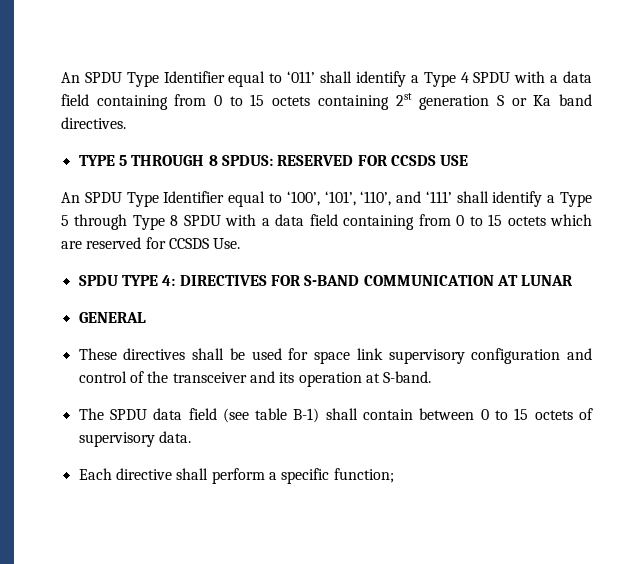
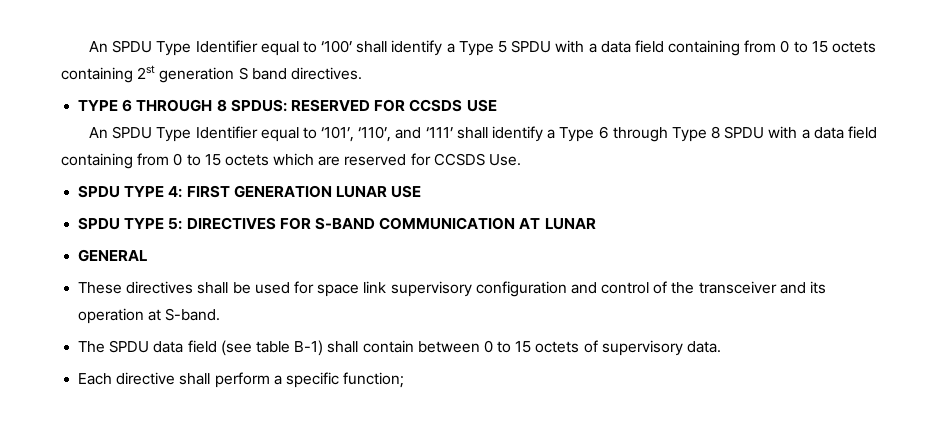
[61,71,469,87] An SPDU Type Identifier equal to ‘011’ shall identify a Type 4 -> [88,40,507,56] An SPDU Type Identifier equal to ‘100’ shall identify a Type 5
[511,95,552,106] or Ka -> (248, 73) none
[118,155,127,166] 5 -> [122,99,133,112] 6
[286,191,320,206] ‘100’, -> (317, 133) none
[61,215,69,226] 5 -> [598,126,609,139] 6
(176, 280) none -> [186,185,422,198] [78,217,183,230] FIRST GENERATION LUNAR USE // SPDU TYPE 5:

